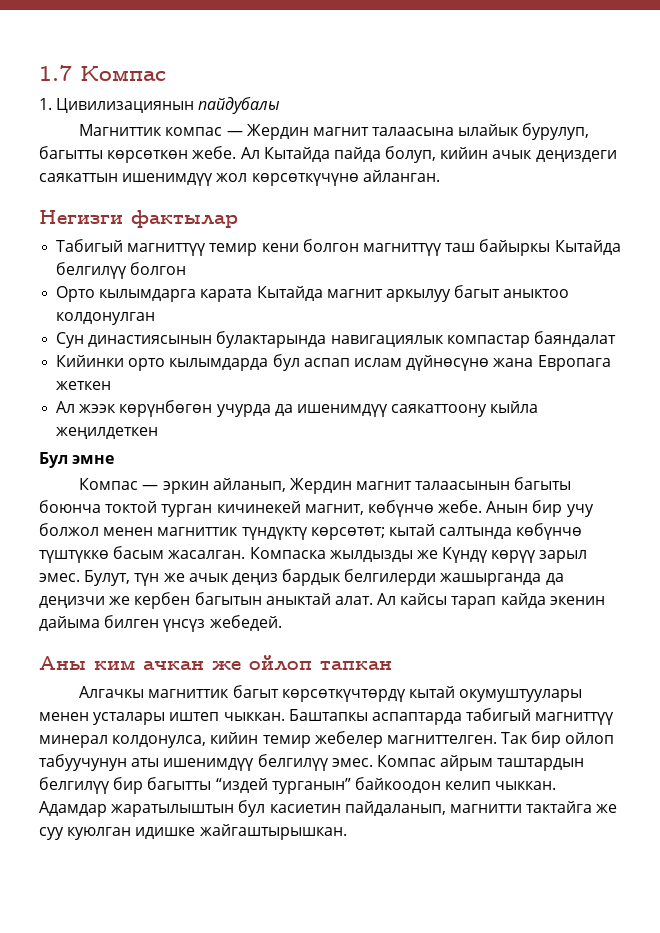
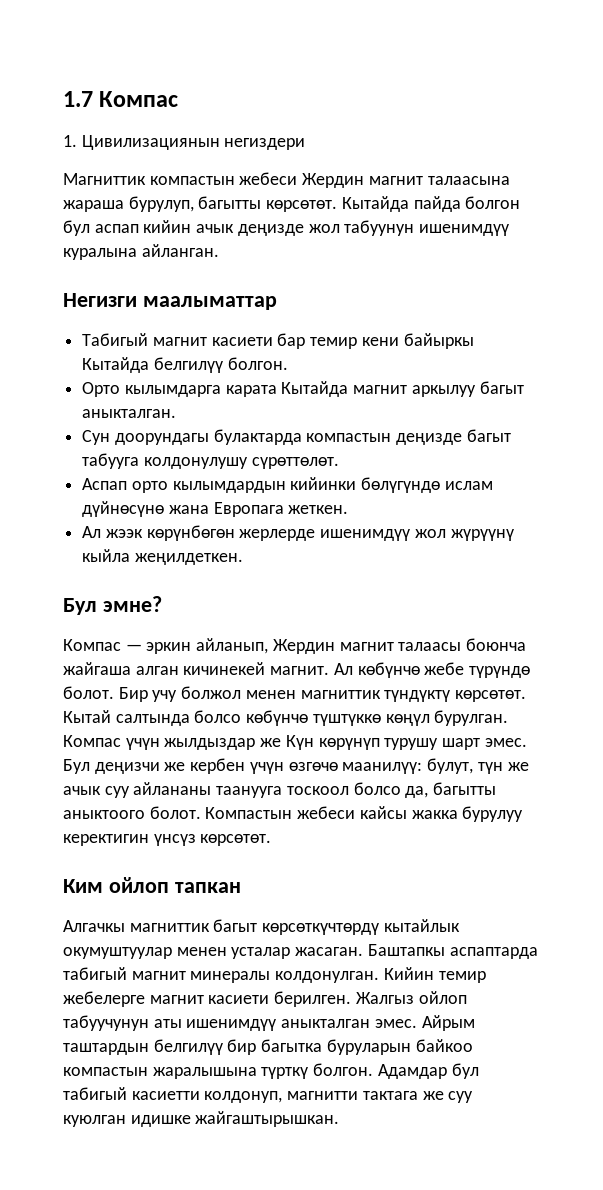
[198,97,281,114] пайдубалы -> [224,138,306,150] негиздери
[165,127,243,136] компас — -> [149,172,298,185] компастын жебеси
[458,124,520,136] ылайык -> [63,200,124,212] жараша
[107,146,617,163] [39,173,359,186] көрсөткөн жебе. Ал Кытайда пайда болуп, кийин ачык деңиздеги саякаттын ишенимдүү жол көрсөткүчүнө -> [266,196,521,212] [63,220,510,236] [63,248,137,260] көрсөтөт. Кытайда пайда болгон бул аспап кийин ачык деңизде жол табуунун ишенимдүү куралына
[131,210,238,228] фактылар -> [142,296,277,310] маалыматтар
[127,239,476,256] магниттүү темир кени болгон магниттүү таш -> [152,333,399,349] магнит касиети бар темир кени
[130,262,187,275] болгон -> [227,357,288,370] болгон.
[503,289,570,298] [56,312,156,325] аныктоо колдонулган -> [82,409,177,418] аныкталган.
[88,331,616,348] [56,354,350,371] династиясынын булактарында навигациялык компастар баяндалат // Кийинки орто кылымдарда бул аспап -> [114,429,511,445] [82,453,339,469] [82,477,441,493] доорундагы булактарда компастын деңизде багыт табууга колдонулушу сүрөттөлөт. // Аспап орто кылымдардын кийинки бөлүгүндө
[56,381,112,390] жеткен -> [288,505,349,514] жеткен.
[216,401,539,417] [56,427,159,439] [39,452,115,468] учурда да ишенимдүү саякаттоону кыйла жеңилдеткен // Бул эмне -> [239,529,514,541] [82,549,243,565] [63,596,162,615] жерлерде ишенимдүү жол жүрүүнү кыйла жеңилдеткен. // Бул эмне?
[415,477,572,490] [39,500,563,517] талаасынын багыты боюнча токтой турган кичинекей магнит, көбүнчө жебе. Анын бир -> [398,638,527,651] [63,662,531,678] [63,686,148,702] талаасы боюнча жайгаша алган кичинекей магнит. Ал көбүнчө жебе түрүндө болот. Бир
[310,523,583,540] [39,546,588,563] [39,569,564,586] [39,592,605,609] [39,615,282,632] [39,656,241,670] көрсөтөт; кытай салтында көбүнчө түштүккө басым жасалган. Компаска жылдызды же Күндү көрүү зарыл эмес. Булут, түн же ачык деңиз бардык белгилерди жашырганда да деңизчи же кербен багытын аныктай алат. Ал кайсы тарап кайда экенин дайыма билген үнсүз жебедей. // Аны ким ачкан же -> [455,690,527,702] [63,710,509,726] [63,735,527,750] [63,758,529,774] [63,782,497,798] [63,806,524,822] [63,834,272,846] [63,879,103,893] көрсөтөт. Кытай салтында болсо көбүнчө түштүккө көңүл бурулган. Компас үчүн жылдыздар же Күн көрүнүп турушу шарт эмес. Бул деңизчи же кербен үчүн өзгөчө маанилүү: булут, түн же ачык суу айлананы таанууга тоскоол болсо да, багытты аныктоого болот. Компастын жебеси кайсы жакка бурулуу керектигин үнсүз көрсөтөт. // Ким
[408,686,583,702] [39,708,615,725] [39,731,615,748] [39,754,585,771] [39,777,557,794] [39,800,593,817] кытай окумуштуулары менен усталары иштеп чыккан. Баштапкы аспаптарда табигый магниттүү минерал колдонулса, кийин темир жебелер магниттелген. Так бир ойлоп табуучунун аты ишенимдүү белгилүү эмес. Компас айрым таштардын белгилүү бир багытты “издей турганын” байкоодон келип чыккан. Адамдар жаратылыштын бул касиетин пайдаланып, магнитти тактайга -> [383,919,460,932] [63,944,538,959] [63,967,486,983] [63,991,467,1007] [63,1015,475,1031] [63,1039,473,1055] [63,1063,479,1079] [63,1087,418,1103] кытайлык окумуштуулар менен усталар жасаган. Баштапкы аспаптарда табигый магнит минералы колдонулган. Кийин темир жебелерге магнит касиети берилген. Жалгыз ойлоп табуучунун аты ишенимдүү аныкталган эмес. Айрым таштардын белгилүү бир багытка буруларын байкоо компастын жаралышына түрткү болгон. Адамдар бул табигый касиетти колдонуп, магнитти тактага

